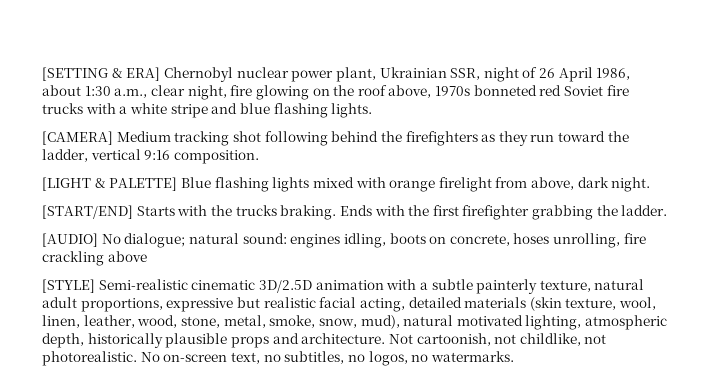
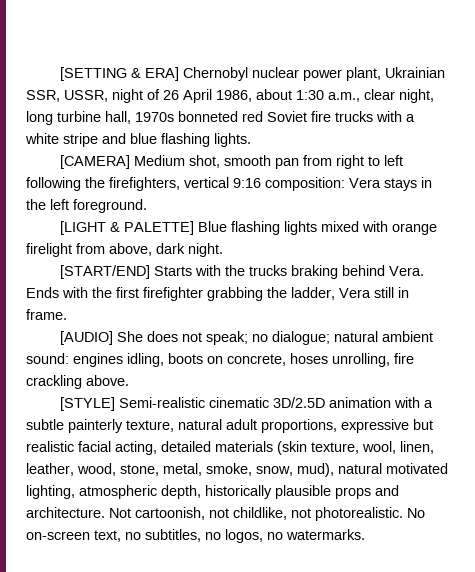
(481, 74) none -> [64,90,108,102] USSR,
[230,85,432,100] fire glowing on the roof above, -> [26,111,131,125] long turbine hall,
[174,131,629,146] [42,149,259,164] tracking shot following behind the firefighters as they run toward the ladder, vertical 9:16 composition. -> [189,155,404,169] [26,177,432,191] [26,199,147,213] shot, smooth pan from right to left following the firefighters, vertical 9:16 composition: Vera stays in the left foreground.
[280,205,337,220] braking. -> [291,265,425,279] braking behind Vera.
[621,205,668,216] [42,233,121,247] ladder. // [AUDIO] No -> [291,287,409,300] [26,309,67,320] [60,331,269,345] ladder, Vera still in frame. // [AUDIO] She does not speak; no
(239, 238) none -> [382,331,434,342] ambient
[107,251,147,262] above -> [86,375,129,386] above.

